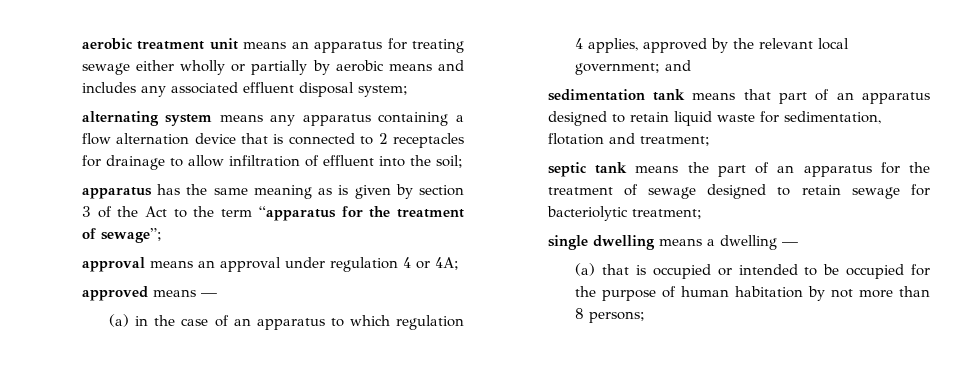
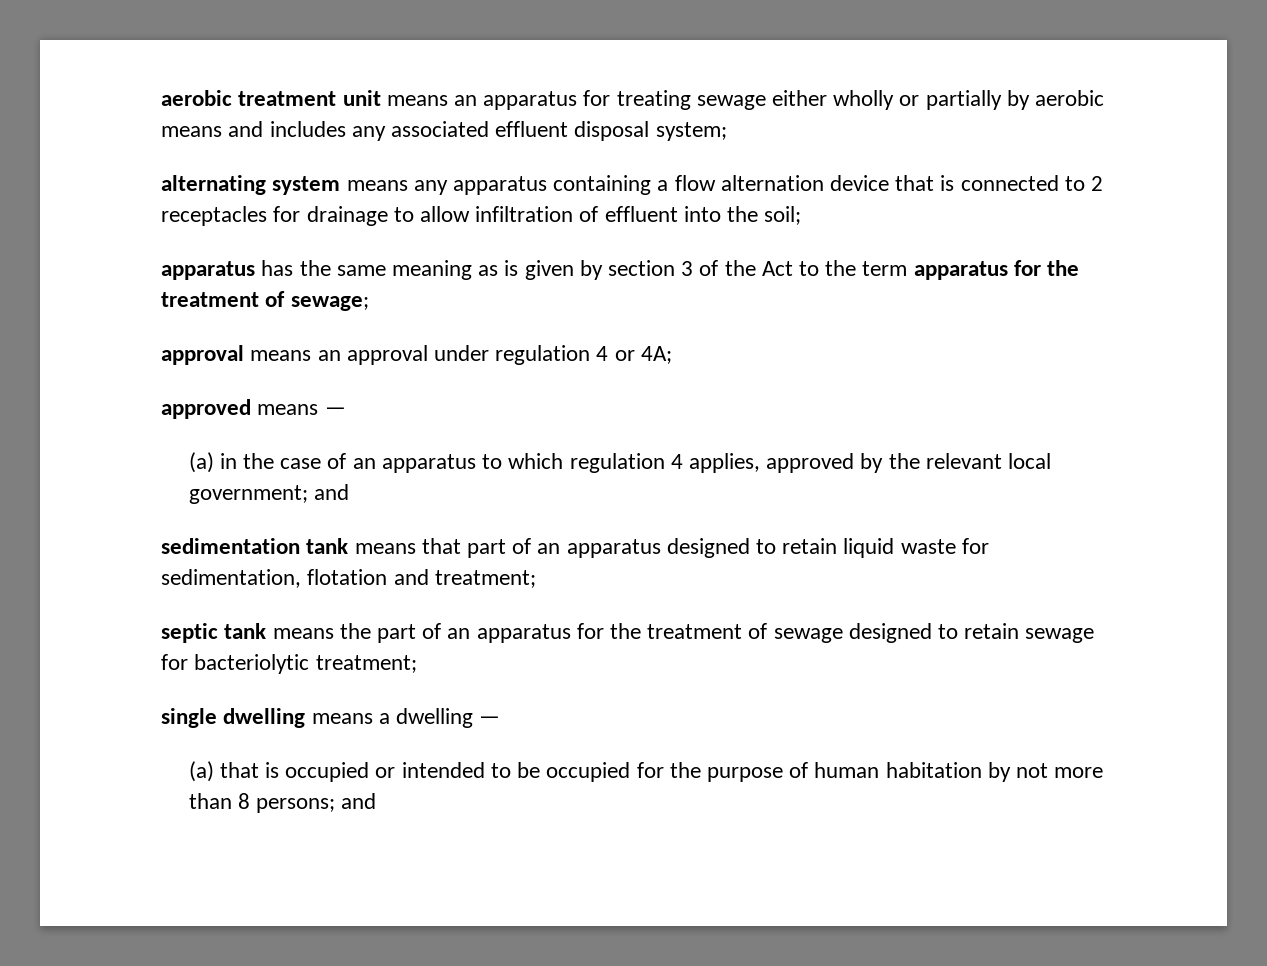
[258,206,465,221] [81,228,162,243] “apparatus for the treatment of sewage”; -> [913,260,1080,280] [161,291,369,311] apparatus for the treatment of sewage;
(646, 317) none -> [341,793,377,809] and

